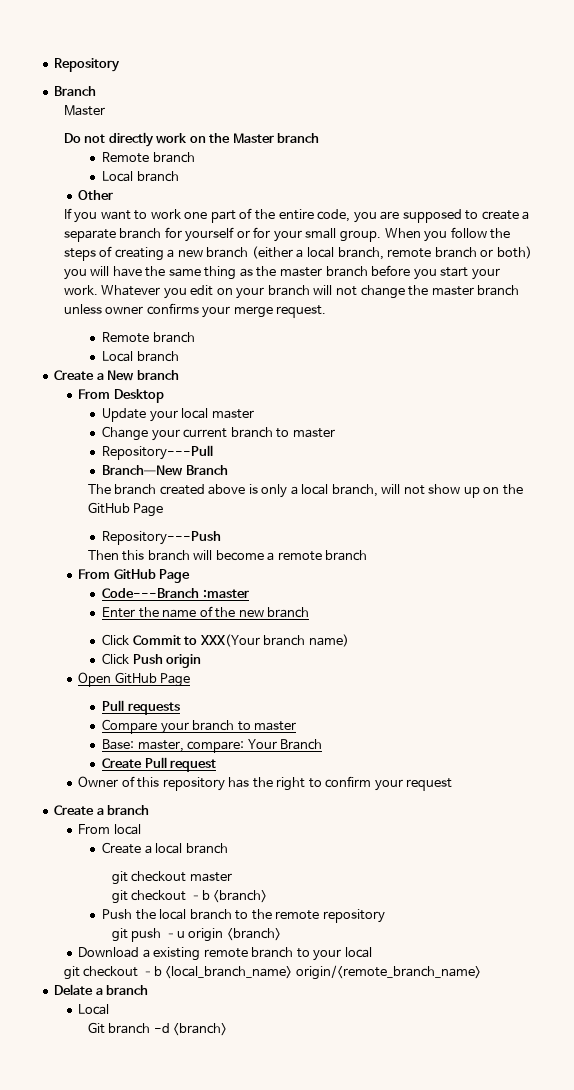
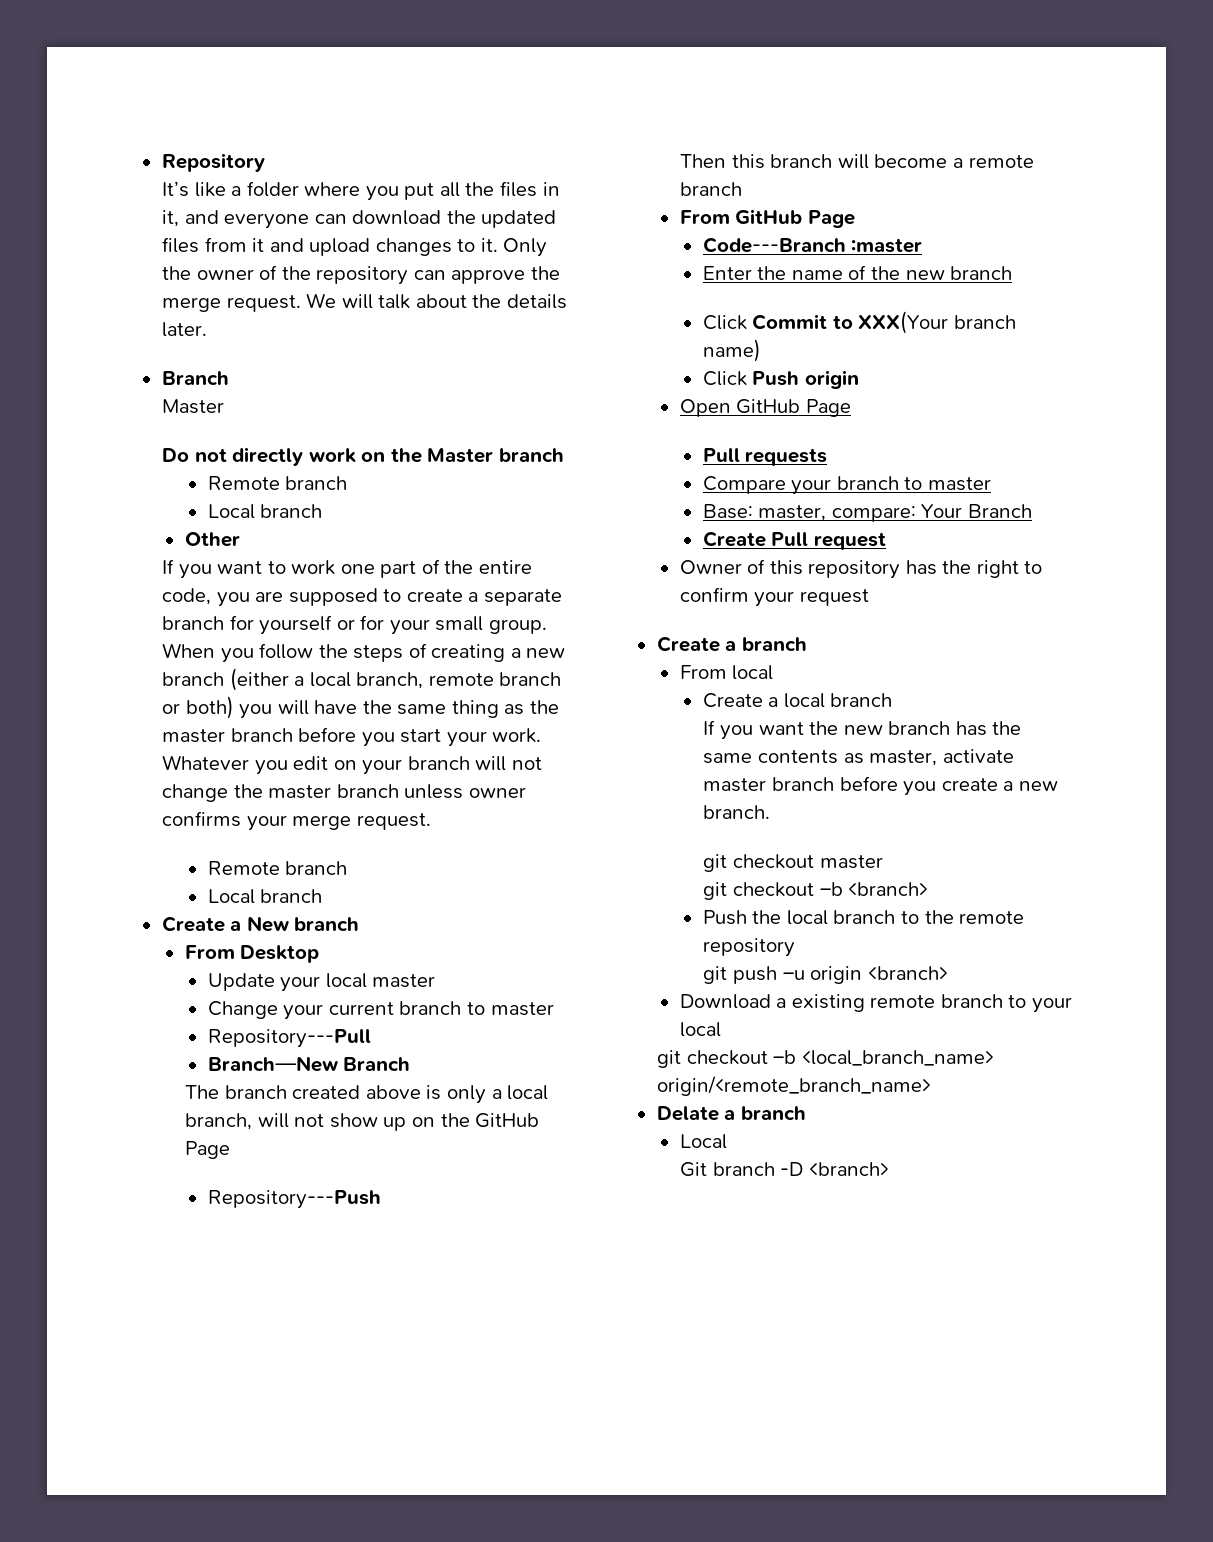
(121, 65) none -> [162,181,560,201] [162,210,557,229] [162,237,548,257] [162,265,560,285] [162,293,567,312] [162,322,208,337] // It’s like a folder where you put all the files in it, and everyone can download the updated files from it and upload changes to it. Only the owner of the repository can approve the merge request. We will talk about the details later.
(228, 848) none -> [703,720,1022,740] [703,749,1014,766] [703,776,1058,796] [703,805,771,819] // If you want the new branch has the same contents as master, activate master branch before you create a new branch.
[153,1023,170,1033] -d -> [780,1162,804,1176] -D

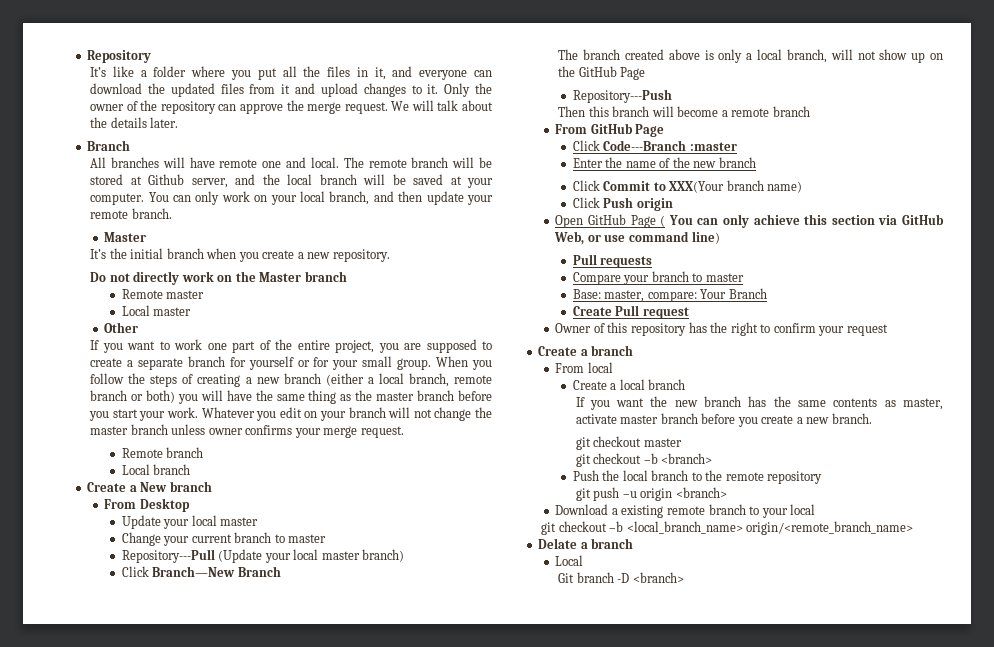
[162,399,225,414] Master -> [90,157,493,168] [90,174,493,188] [90,191,493,205] [90,208,172,219] [104,232,147,242] [90,248,390,262] All branches will have remote one and local. The remote branch will be stored at Github server, and the local branch will be saved at your computer. You can only work on your local branch, and then update your remote branch. // Master // It’s the initial branch when you create a new repository.
[285,476,348,490] [207,504,323,519] branch // Local branch -> [166,290,205,299] [121,305,192,316] master // Local master
[162,588,212,605] code, -> [335,340,375,353] project,
(371, 1038) // -> [218,549,405,563] [121,566,149,577] (Update your local master branch) // Click
(855, 219) none -> [572,140,600,151] Click
(851, 408) none -> [660,214,944,228] [554,231,720,245] ( You can only achieve this section via GitHub Web, or use command line)

